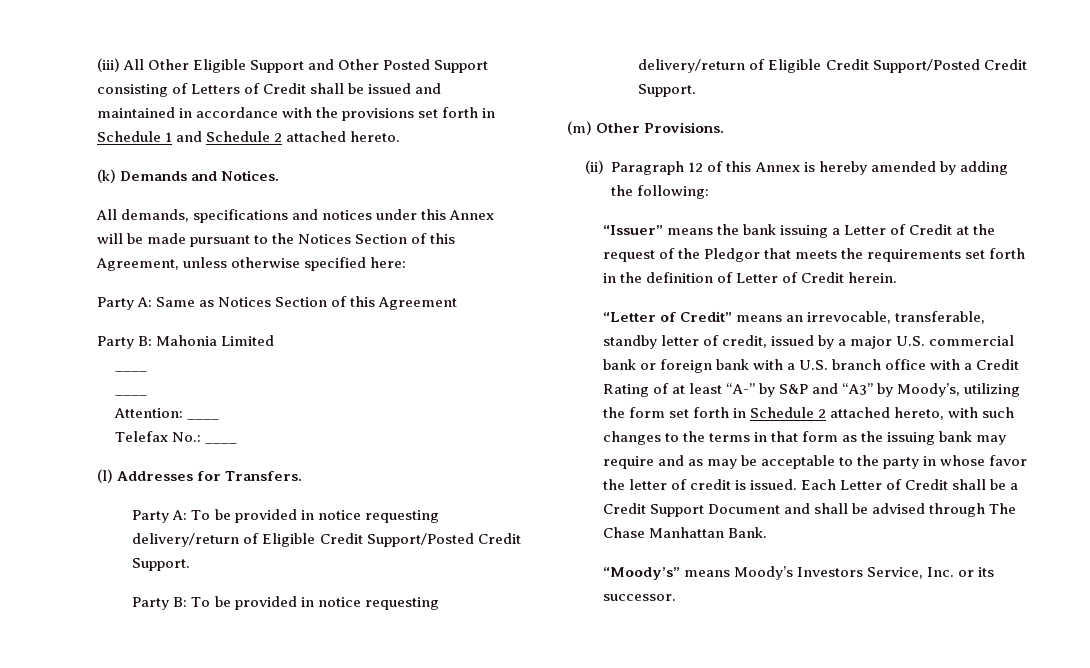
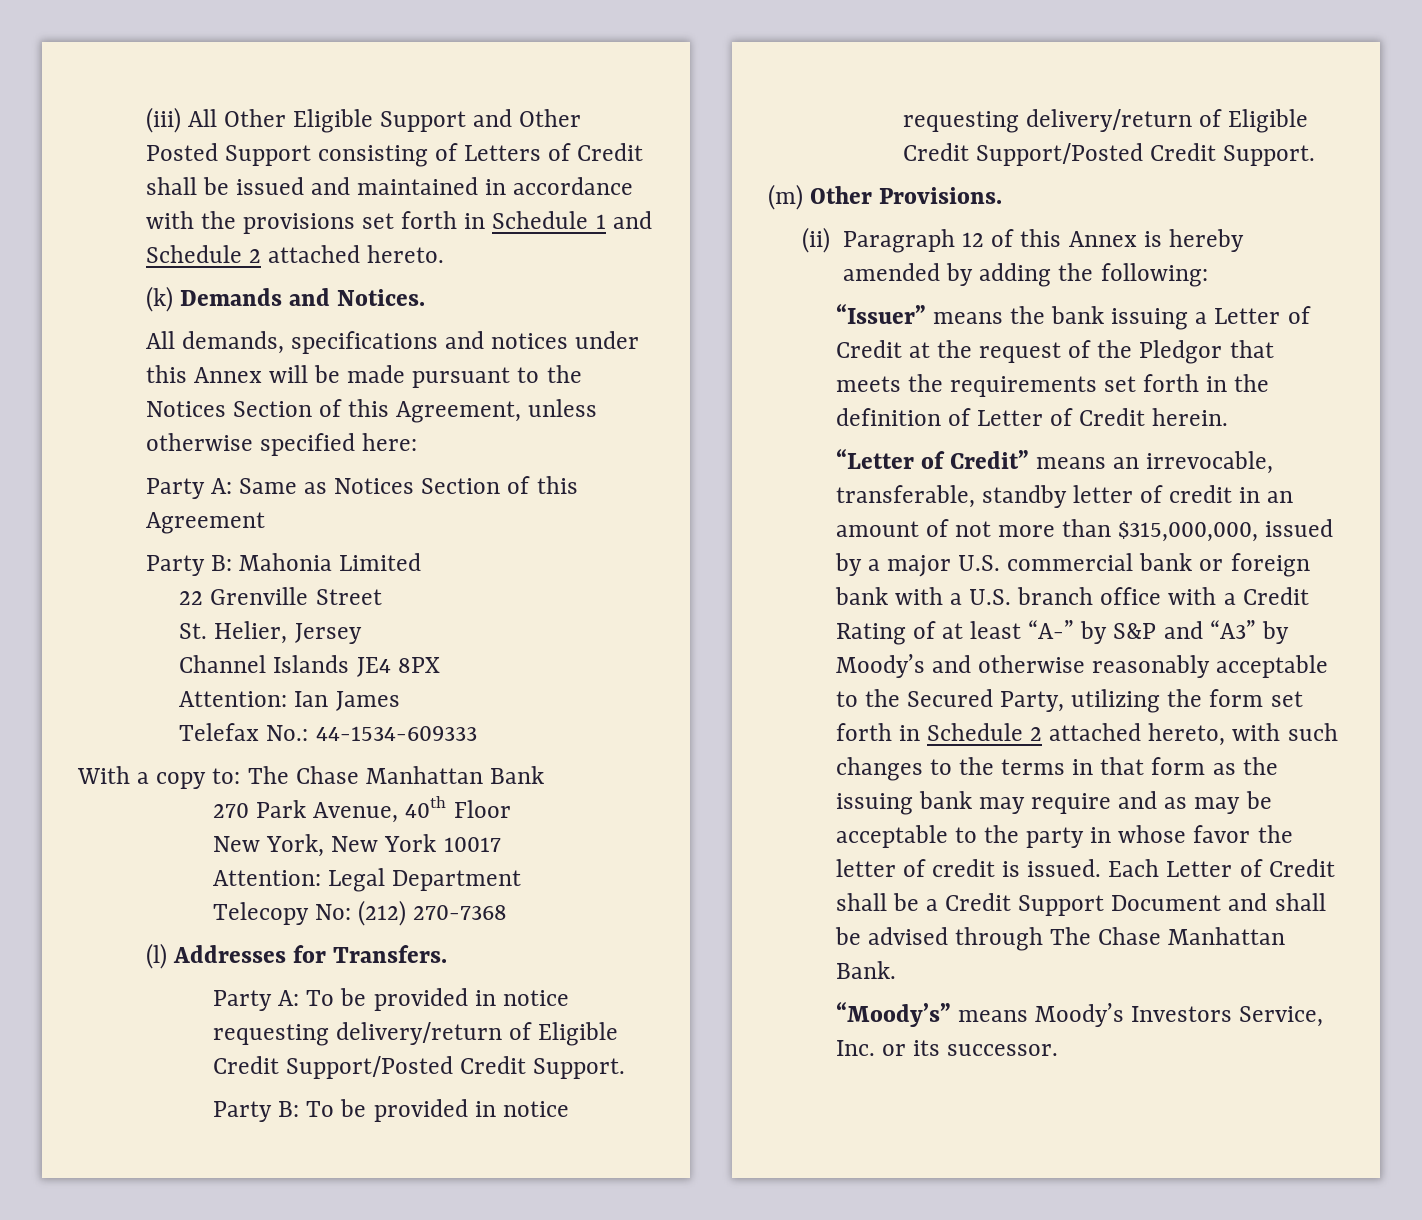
[114,370,147,372] [114,394,147,396] [113,408,183,418] [186,418,219,420] ____ // ____ // Attention: ____ -> [179,587,382,605] [179,621,362,644] [179,655,440,677] [179,691,400,711] 22 Grenville Street // St. Helier, Jersey // Channel Islands JE4 8PX // Attention: Ian James
[204,442,237,444] ____ -> [315,726,477,741] [77,766,545,789] [213,796,511,823] [213,834,501,857] [213,868,522,892] [213,900,508,926] 44-1534-609333 // With a copy to: The Chase Manhattan Bank // 270 Park Avenue, 40th Floor // New York, New York 10017 // Attention: Legal Department // Telecopy No: (212) 270-7368
[721,335,767,348] credit, -> [1169,485,1294,503] [835,519,1259,542] credit in an amount of not more than $315,000,000,
[897,383,961,397] Moody’s, -> [835,654,1329,678] [835,689,1064,712] Moody’s and otherwise reasonably acceptable to the Secured Party,

